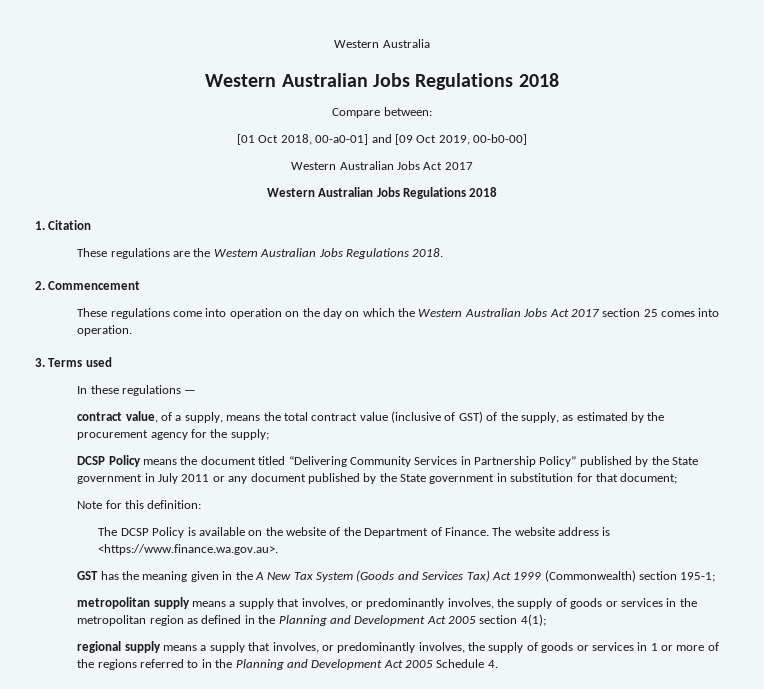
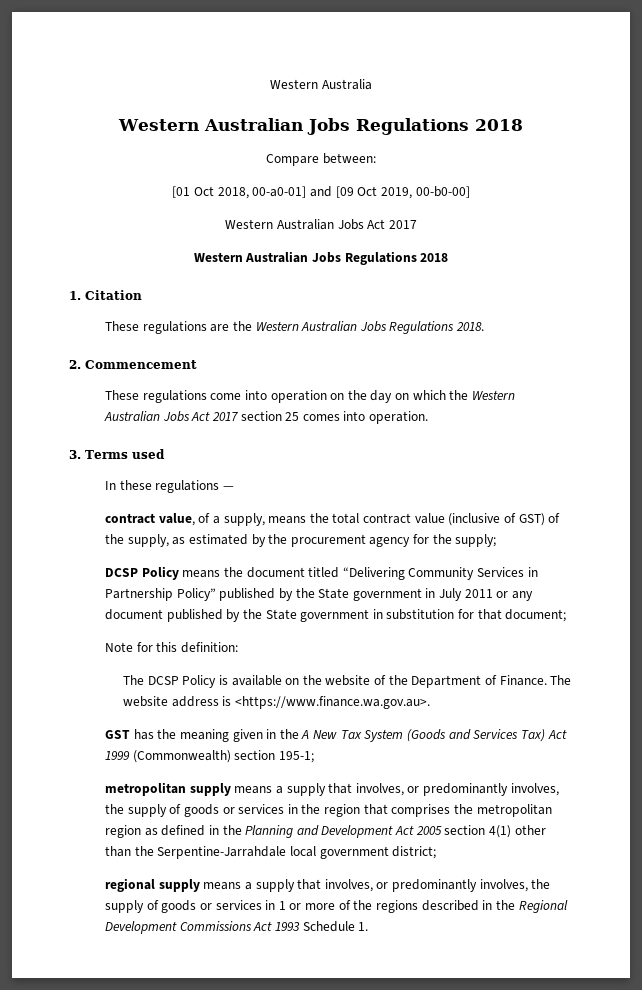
(697, 602) none -> [324,804,474,817] region that comprises the
[520,614,546,626] 4(1); -> [489,825,546,838] [104,846,437,859] 4(1) other than the Serpentine-Jarrahdale local government district;
[140,659,498,670] referred to in the Planning and Development Act 2005 Schedule 4. -> [421,900,568,913] [104,921,369,934] described in the Regional Development Commissions Act 1993 Schedule 1.

